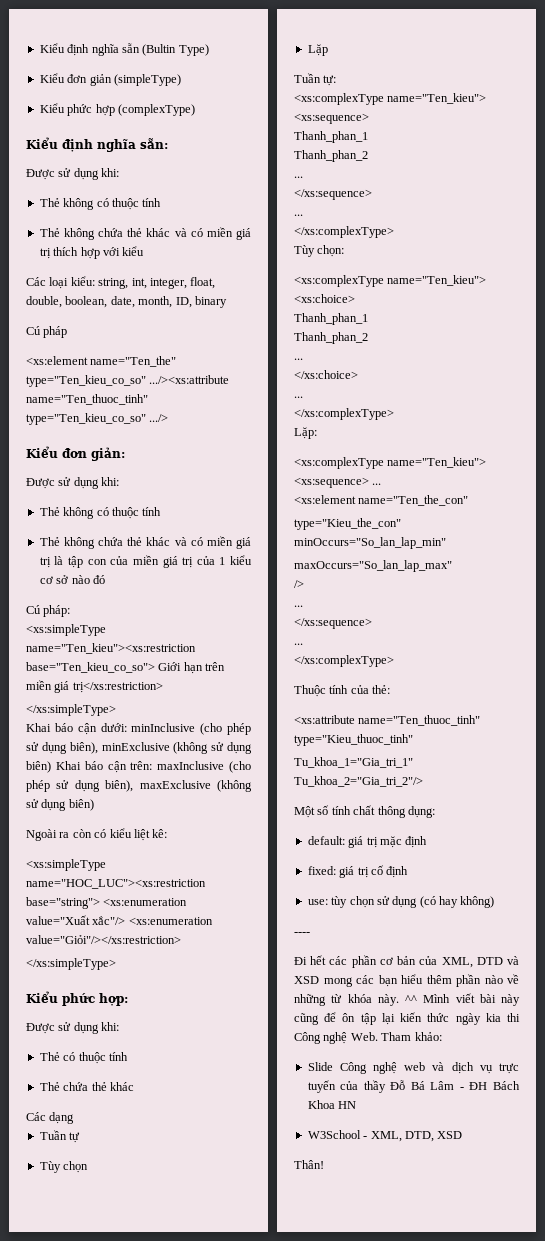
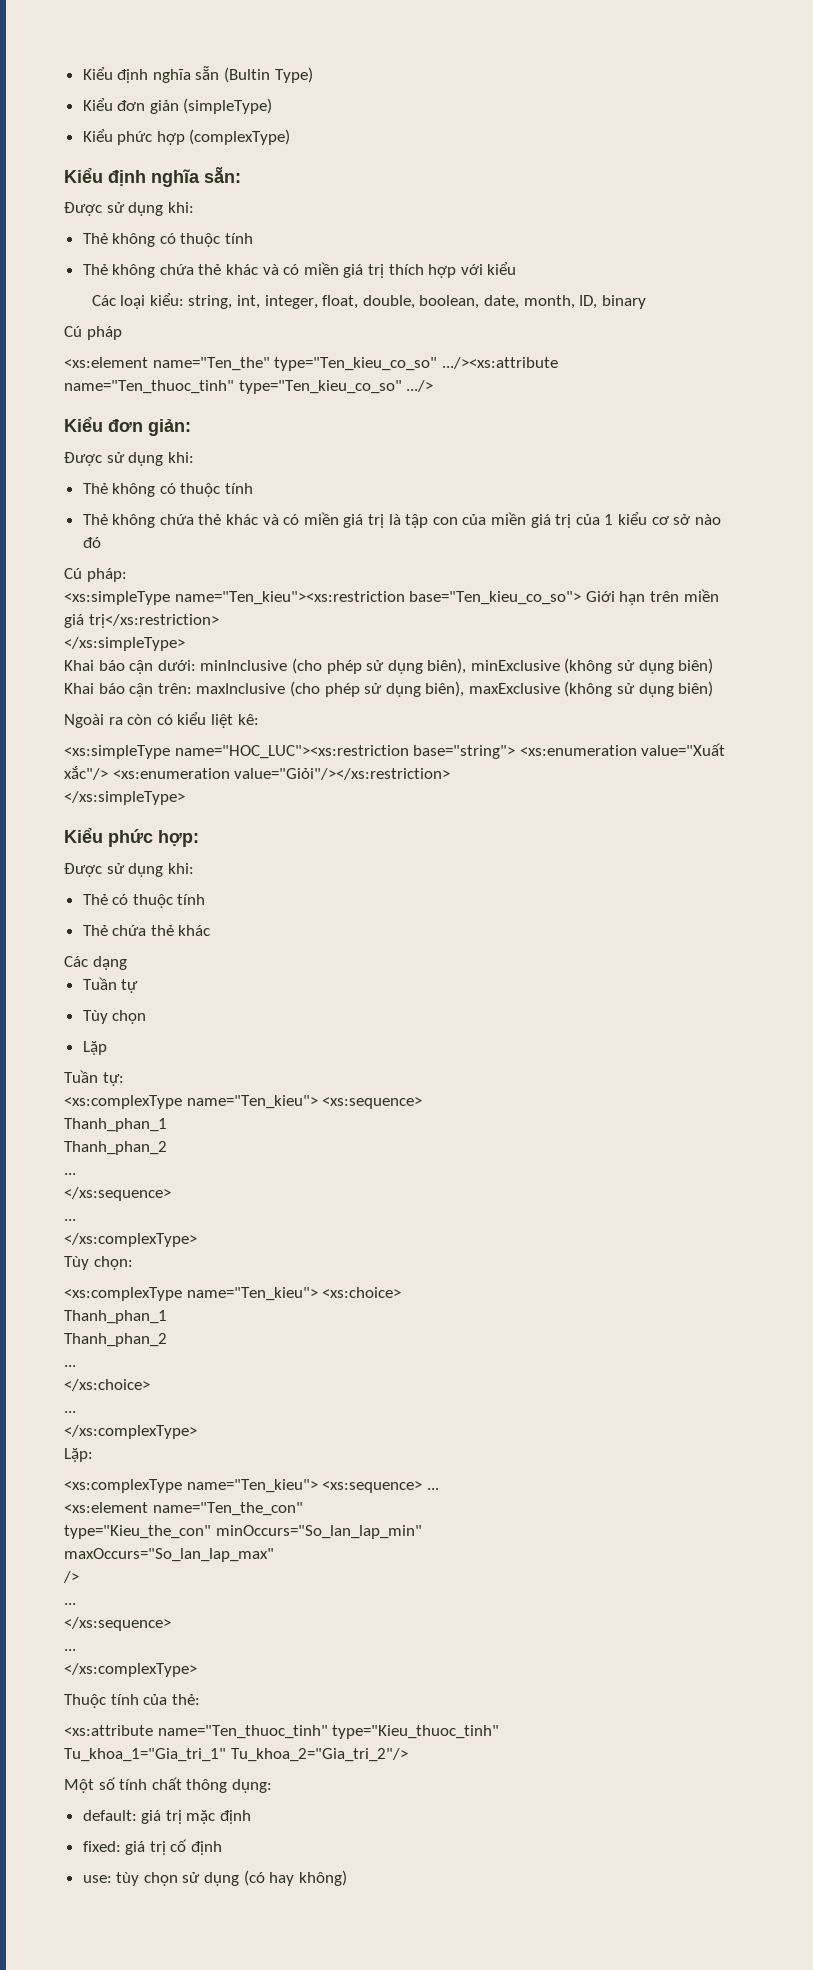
[294,932,310,935] [294,955,519,968] [294,974,519,987] [294,993,520,1006] [294,1012,520,1025] [294,1032,442,1044] [307,1062,519,1074] [307,1080,520,1093] [307,1100,357,1109] [307,1130,463,1142] [294,1160,324,1169] // ---- // Đi hết các phần cơ bản của XML, DTD và XSD mong các bạn hiểu thêm phần nào về những từ khóa này. ^^ Mình viết bài này cũng để ôn tập lại kiến thức ngày kia thi Công nghệ Web. Tham khảo: // Slide Công nghệ web và dịch vụ trực tuyến của thầy Đỗ Bá Lâm - ĐH Bách Khoa HN // W3School - XML, DTD, XSD // Thân! -> (347, 1878) none

